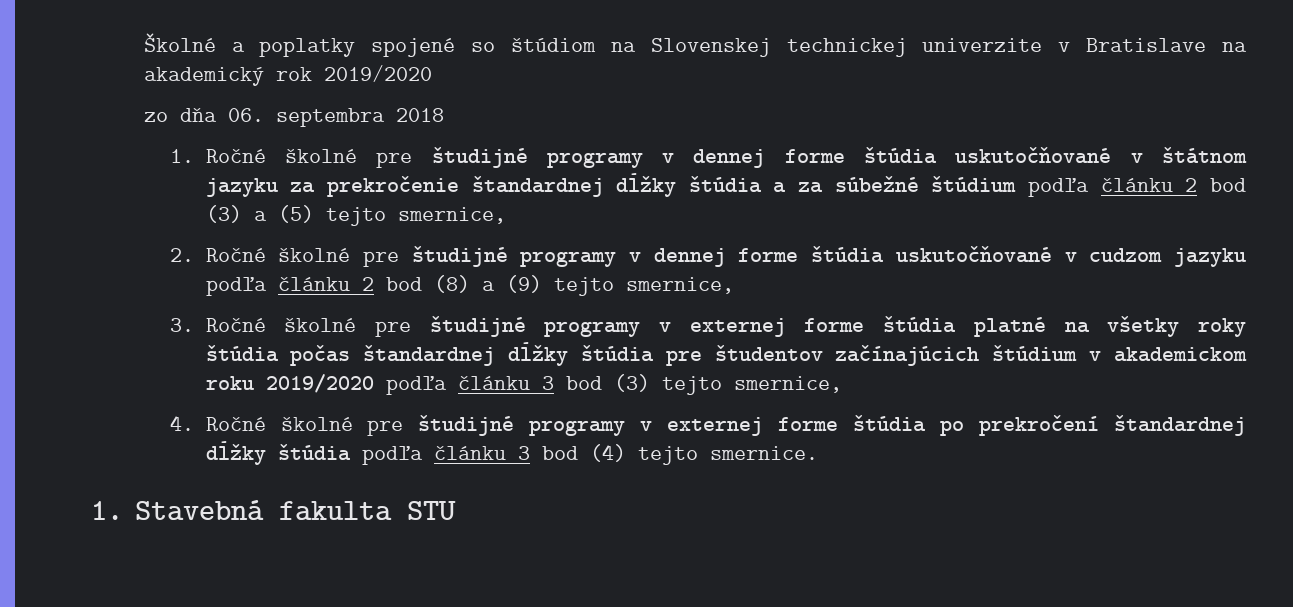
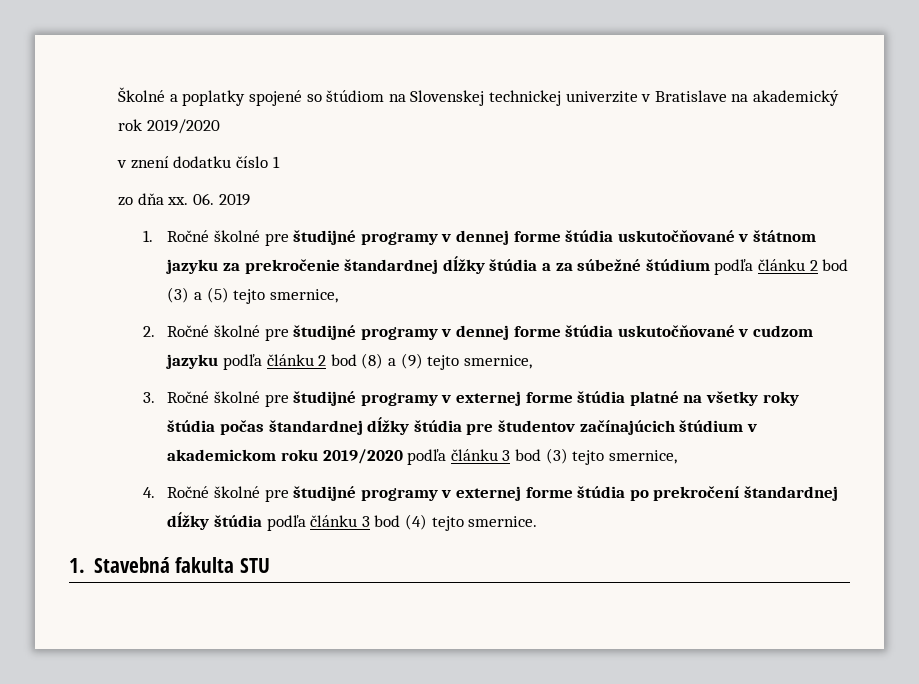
(432, 73) none -> [117,156,280,169] // v znení dodatku číslo 1
[227,108,444,127] 06. septembra 2018 -> [167,193,250,206] xx. 06. 2019

